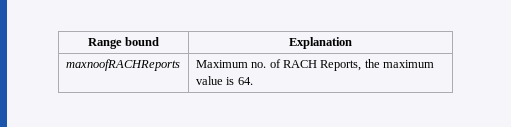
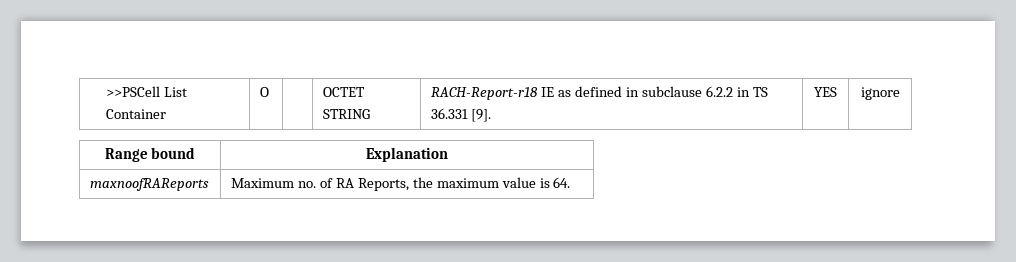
(87, 43) none -> [105,86,187,97] [105,109,166,119] [260,87,270,97] [323,87,366,97] [323,109,371,119] [431,86,768,100] [431,108,492,122] [814,87,837,97] [860,87,900,100] >>PSCell List Container | O | | OCTET STRING | RACH-Report-r18 IE as defined in subclause 6.2.2 in TS 36.331 [9]. | YES | ignore //
[65,59,180,71] maxnoofRACHReports -> [90,178,210,191] maxnoofRAReports
[283,60,318,68] RACH -> [335,178,354,188] RA

